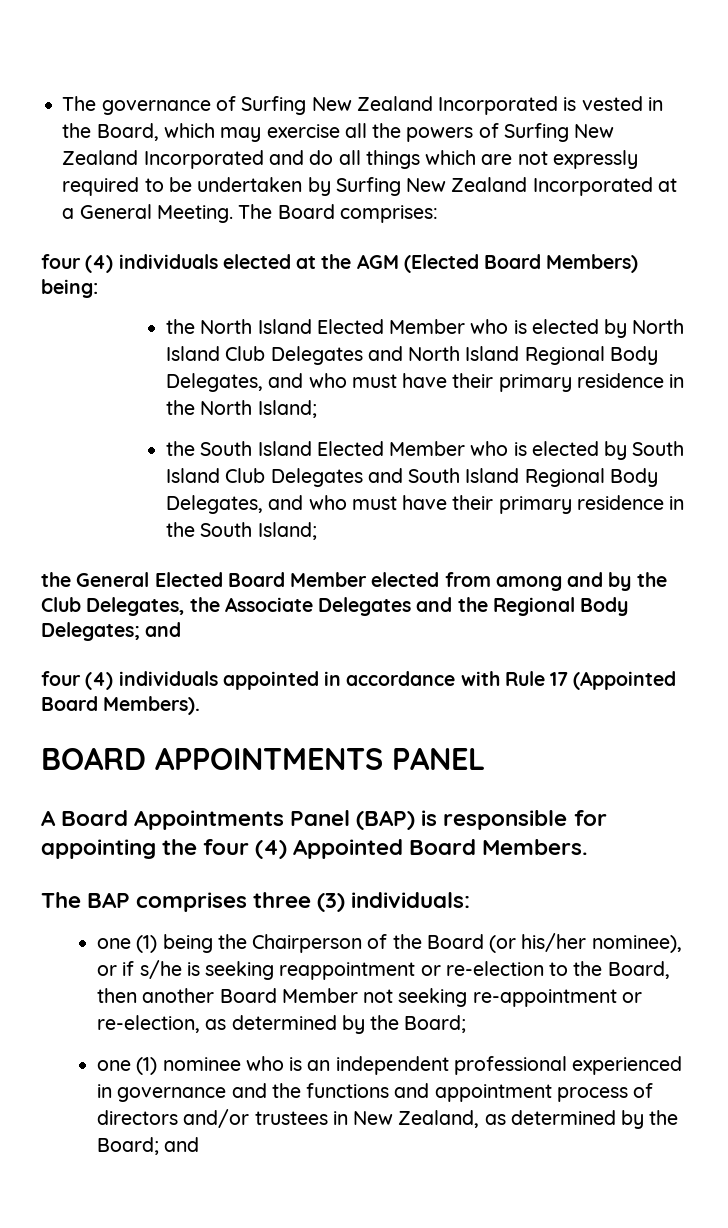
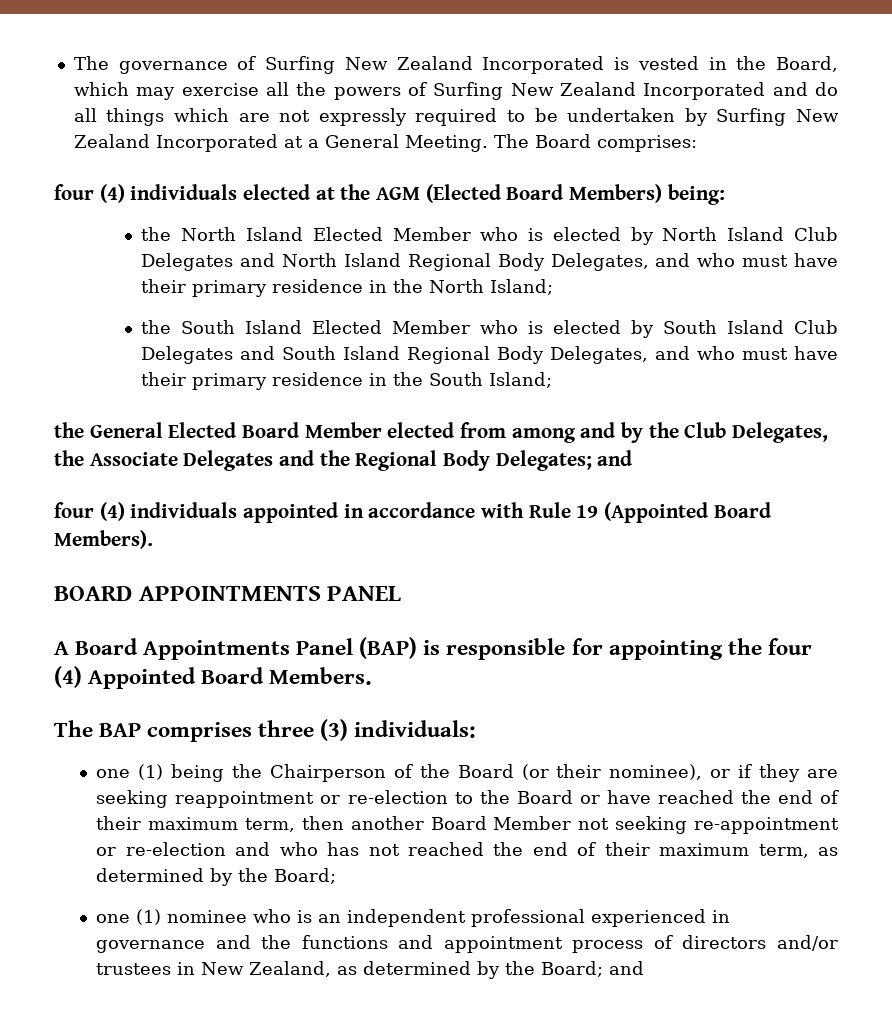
[550,672,569,686] 17 -> [576,505,599,518] 19
[521,933,587,952] his/her -> [556,764,602,778] their
[139,960,200,979] s/he is -> [759,764,838,782] they are
[607,961,670,979] Board, -> [516,790,839,804] [96,816,296,832] Board or have reached the end of their maximum term,
[96,1015,200,1033] re-election, -> [125,842,809,858] re-election and who has not reached the end of their maximum term,

